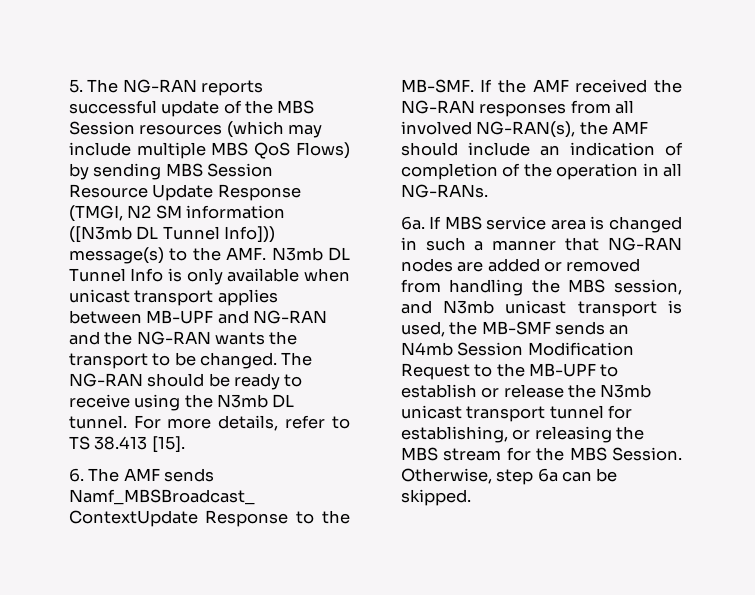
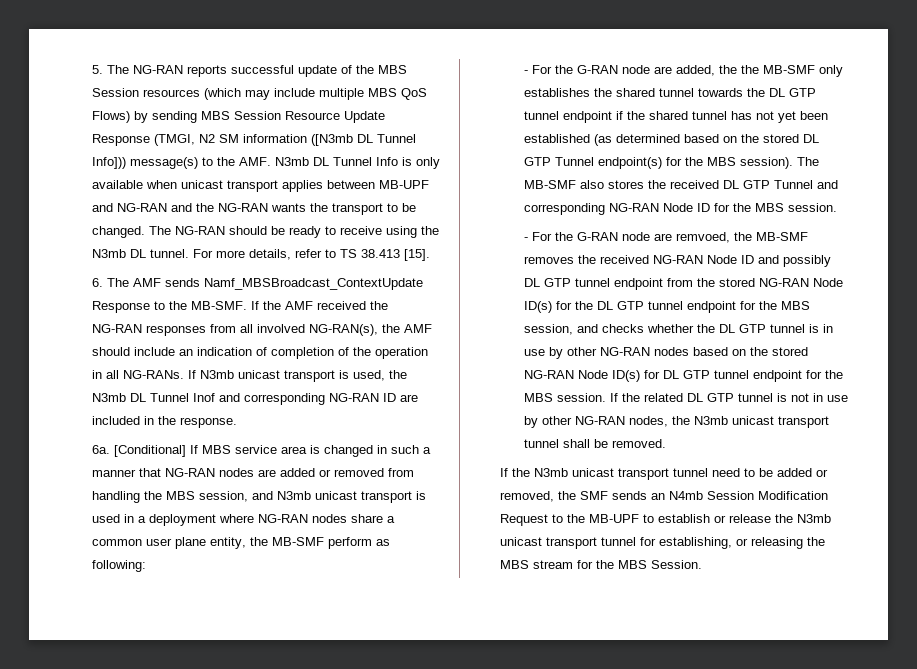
(488, 191) none -> [188,370,408,382] [92,393,419,405] [92,416,238,428] If N3mb unicast transport is used, the N3mb DL Tunnel Inof and corresponding NG-RAN ID are included in the response.
(425, 223) none -> [114,445,187,457] [Conditional]
[400,321,551,337] used, the MB-SMF -> [92,514,396,526] [92,537,391,549] [92,560,147,572] [524,65,844,77] [524,88,817,97] [524,111,829,123] [524,134,820,146] [524,157,820,169] [524,180,839,189] [524,203,838,215] [524,232,809,243] [524,255,832,267] [524,278,844,290] [524,301,811,313] [524,324,834,335] [524,347,809,359] [524,370,844,382] [524,393,849,402] [524,416,830,428] [524,439,667,448] [500,468,829,480] [500,491,609,502] used in a deployment where NG-RAN nodes share a common user plane entity, the MB-SMF perform as following: // - For the G-RAN node are added, the the MB-SMF only establishes the shared tunnel towards the DL GTP tunnel endpoint if the shared tunnel has not yet been established (as determined based on the stored DL GTP Tunnel endpoint(s) for the MBS session). The MB-SMF also stores the received DL GTP Tunnel and corresponding NG-RAN Node ID for the MBS session. // - For the G-RAN node are remvoed, the MB-SMF removes the received NG-RAN Node ID and possibly DL GTP tunnel endpoint from the stored NG-RAN Node ID(s) for the DL GTP tunnel endpoint for the MBS session, and checks whether the DL GTP tunnel is in use by other NG-RAN nodes based on the stored NG-RAN Node ID(s) for DL GTP tunnel endpoint for the MBS session. If the related DL GTP tunnel is not in use by other NG-RAN nodes, the N3mb unicast transport tunnel shall be removed. // If the N3mb unicast transport tunnel need to be added or removed, the SMF
[400,468,618,485] [400,489,471,506] Otherwise, step 6a can be skipped. -> (703, 564) none

